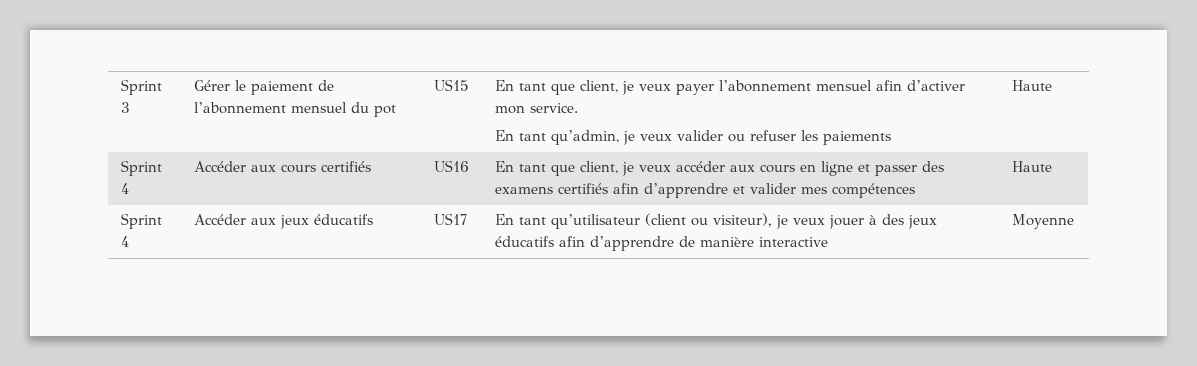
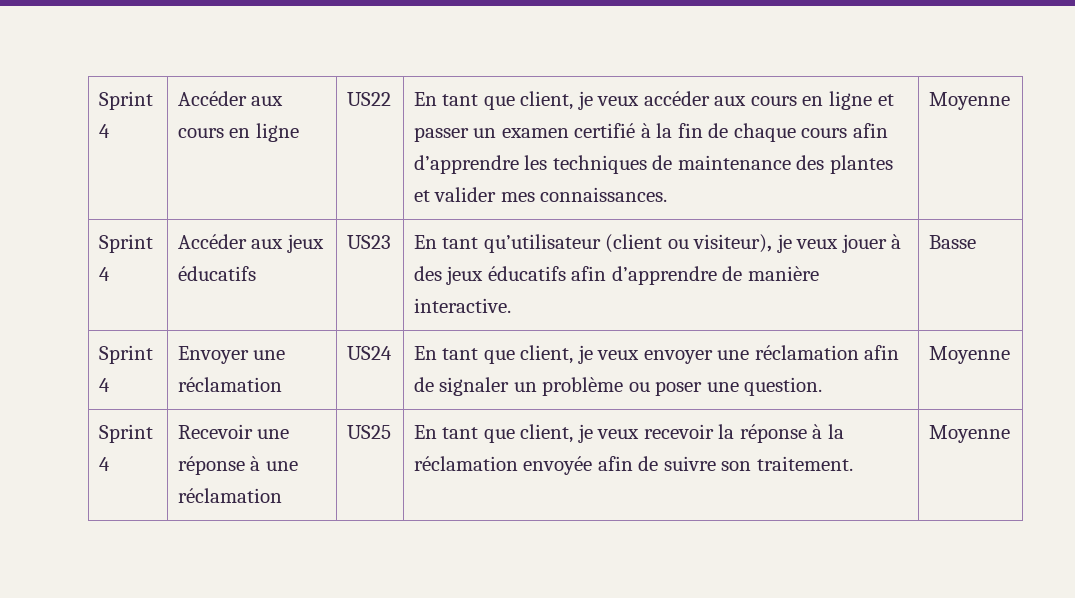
[120,79,162,95] [120,102,130,113] [193,80,334,95] [193,102,396,117] [433,79,469,91] [494,80,965,95] [494,103,578,114] [494,130,891,145] [1011,80,1052,91] [120,160,162,176] Sprint 3 | Gérer le paiement de l’abonnement mensuel du pot | US15 | En tant que client, je veux payer l’abonnement mensuel afin d’activer mon service. // En tant qu’admin, je veux valider ou refuser les paiements | Haute // Sprint -> [98,91,153,110] Sprint
[320,161,371,172] [433,160,469,172] certifiés | US16 -> [229,123,299,142] [346,92,391,106] en ligne | US22
[921,161,944,172] [494,183,728,198] des examens certifiés afin d’apprendre -> [473,123,888,142] [413,155,893,174] un examen certifié à la fin de chaque cours afin d’apprendre les techniques de maintenance des plantes
[831,183,915,198] [1011,161,1052,172] compétences | Haute -> [540,187,668,202] [928,92,1010,110] connaissances. | Moyenne
[433,213,467,225] US17 -> [346,235,391,249] US23
[758,237,828,247] interactive -> [413,298,511,313] [928,235,976,249] [98,345,153,364] [98,378,110,392] [177,346,286,364] [177,377,282,392] [346,346,392,360] [413,345,900,364] [413,377,823,396] [928,346,1010,364] [98,424,153,443] [98,457,110,471] [177,424,290,439] [177,456,298,475] [177,488,282,503] [346,425,391,439] [413,424,844,443] [413,456,853,475] interactive. | Basse // Sprint 4 | Envoyer une réclamation | US24 | En tant que client, je veux envoyer une réclamation afin de signaler un problème ou poser une question. | Moyenne // Sprint 4 | Recevoir une réponse à une réclamation | US25 | En tant que client, je veux recevoir la réponse à la réclamation envoyée afin de suivre son traitement.

